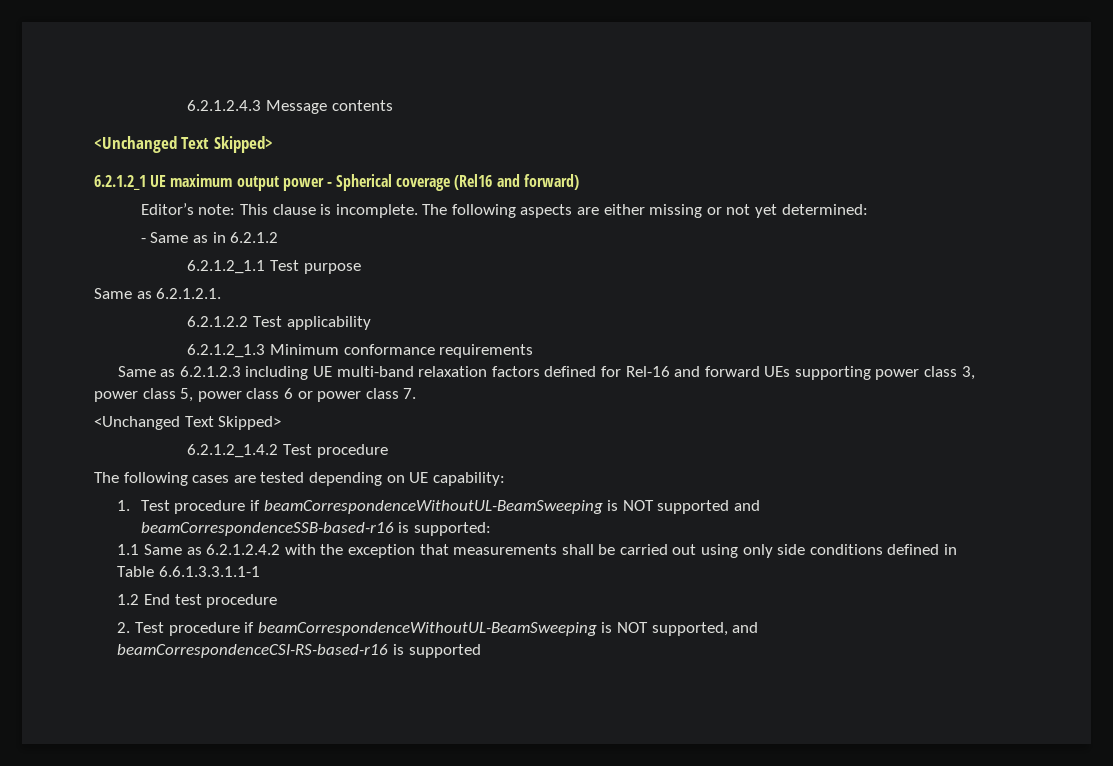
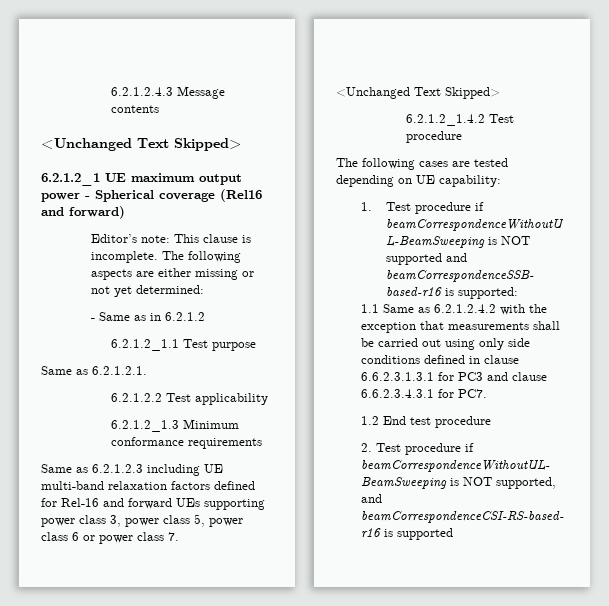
[117,566,260,577] Table 6.6.1.3.3.1.1-1 -> [483,355,519,364] [360,372,547,381] [360,389,487,398] clause 6.6.2.3.1.3.1 for PC3 and clause 6.6.2.3.4.3.1 for PC7.

